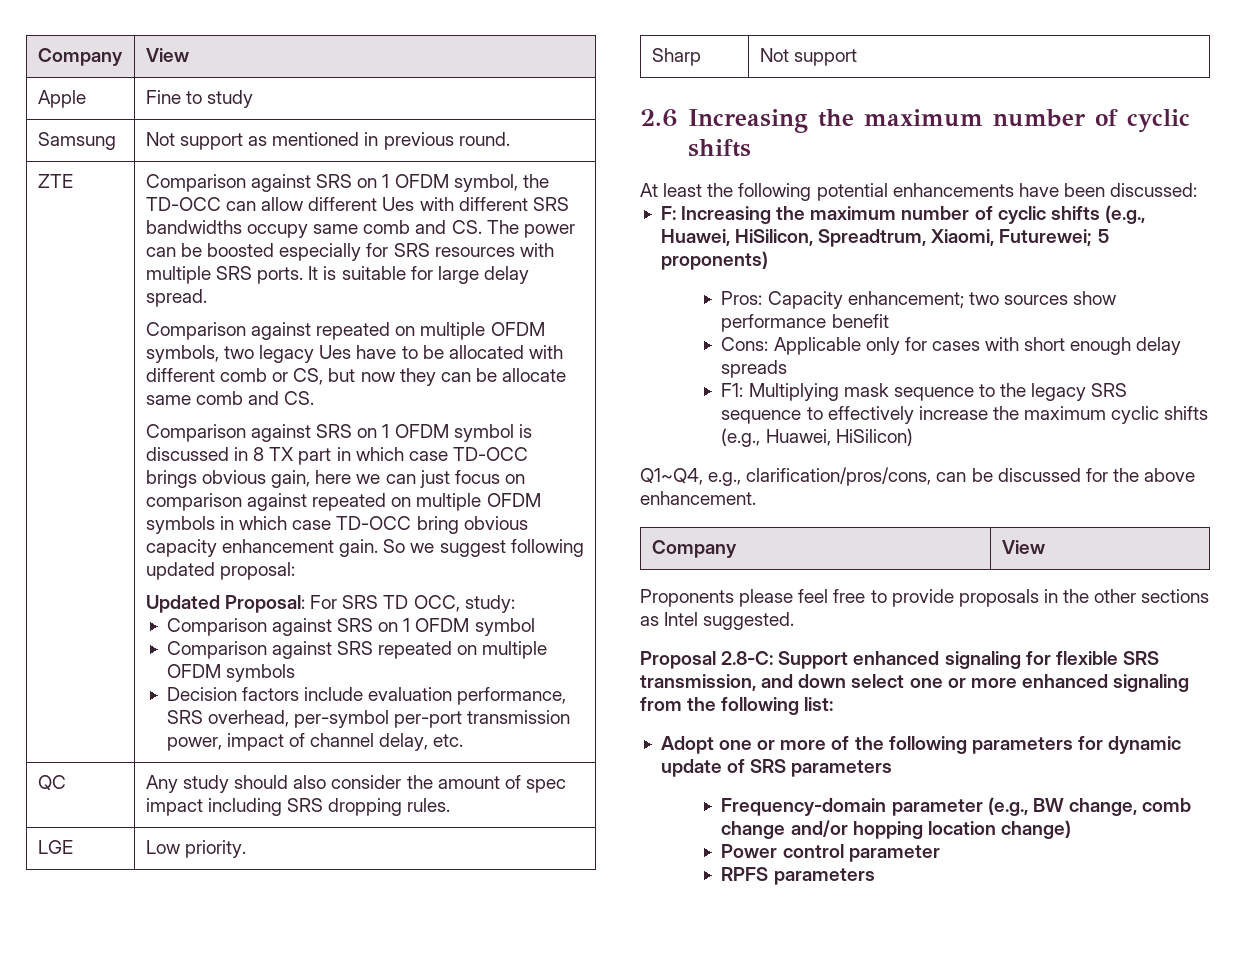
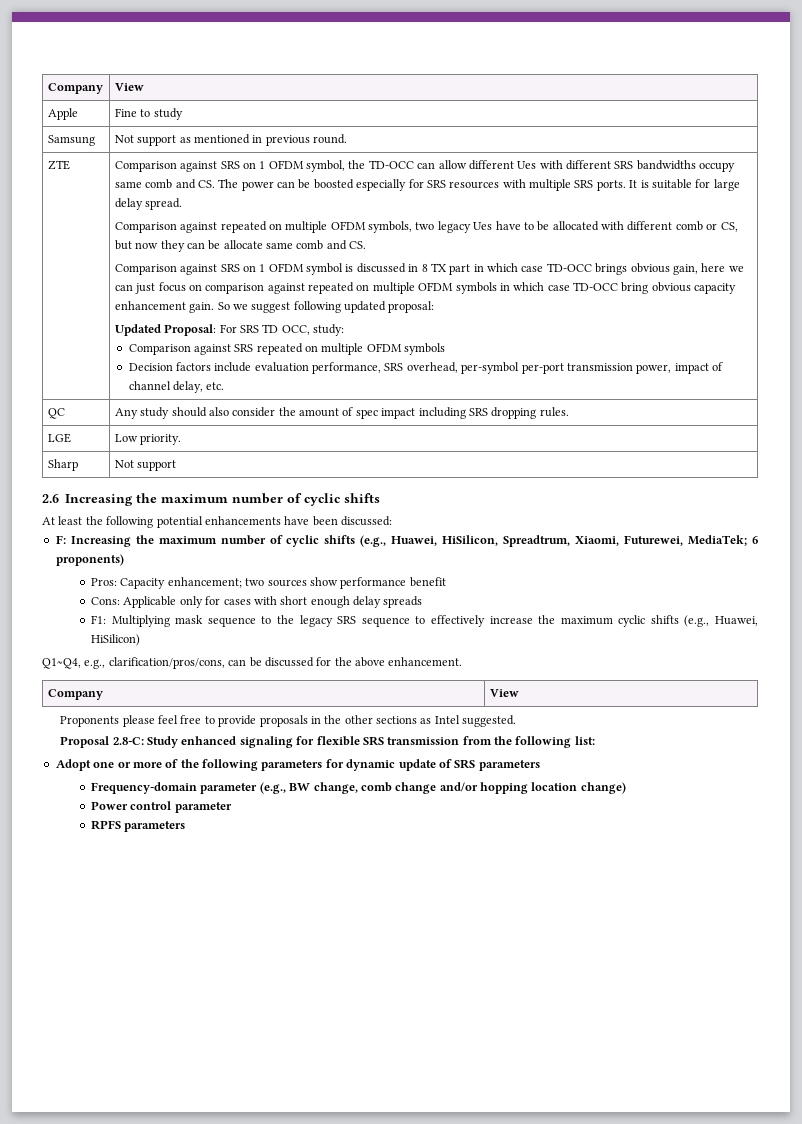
[166,618,535,636] // Comparison against SRS on 1 OFDM symbol -> (345, 330) none
[999,229,1109,246] Futurewei; 5 -> [624,535,759,546] Futurewei, MediaTek; 6
[778,651,849,669] Support -> [147,736,179,748] Study
[640,674,1190,692] transmission, and down select one or more enhanced signaling -> [387,737,460,745] transmission

